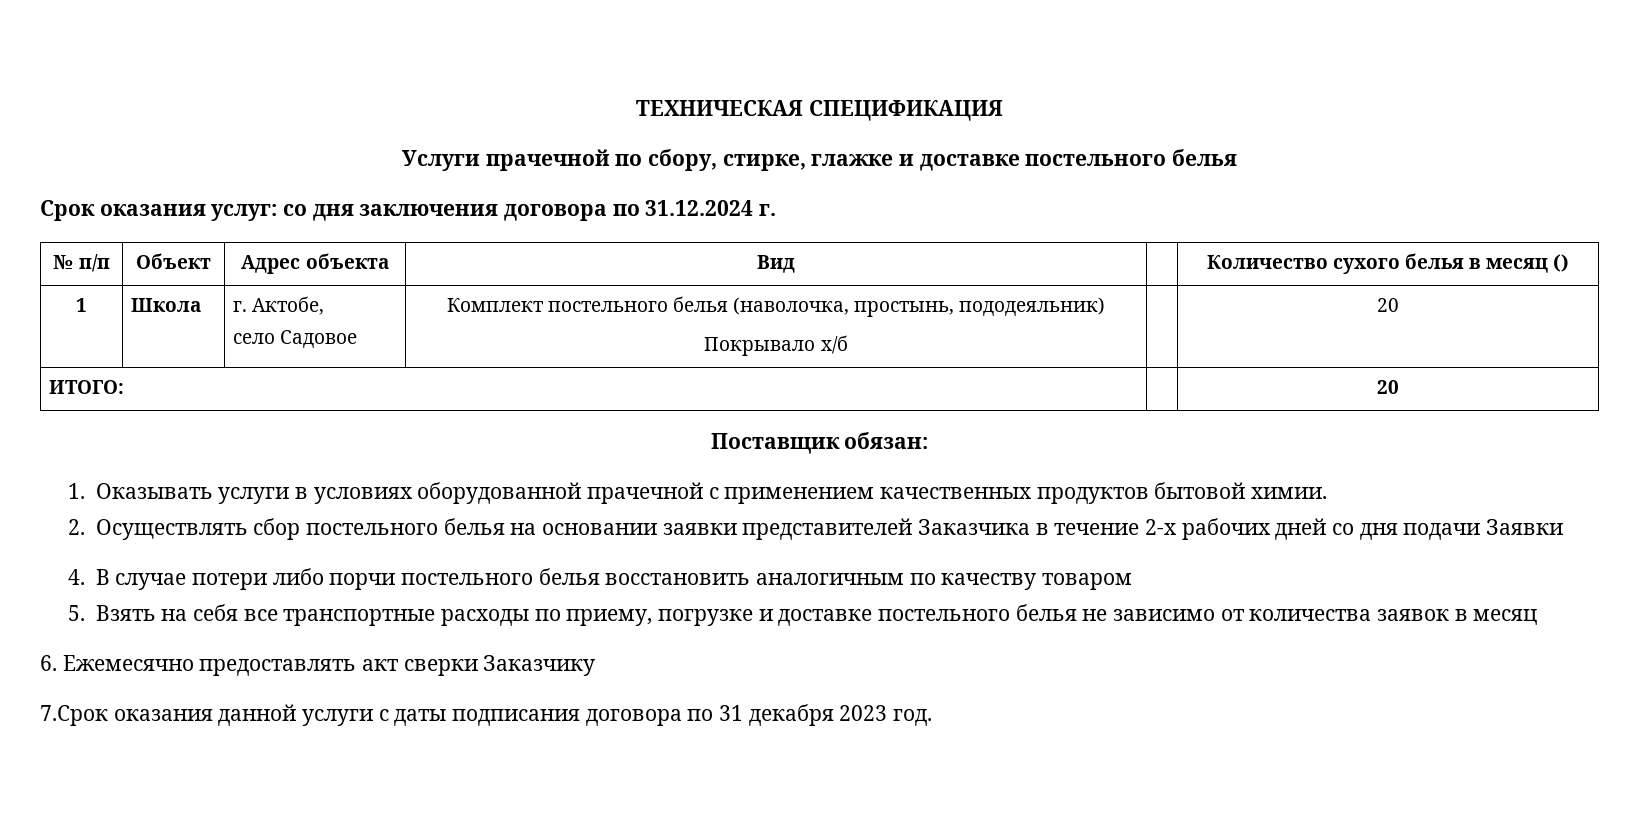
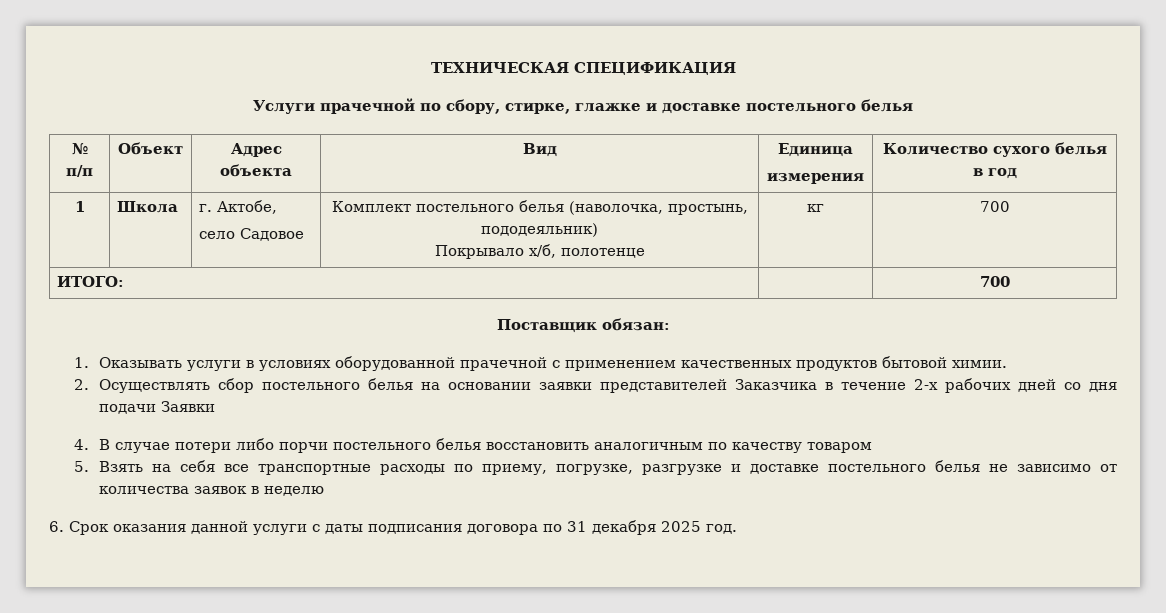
[40,200,777,221] // Срок оказания услуг: со дня заключения договора по 31.12.2024 г. -> (913, 105) none
(795, 264) none -> [778,143,853,157] [767,173,864,184] Единица // измерения
[1486,254,1570,273] месяц () -> [987,168,1017,179] год
[820,335,848,354] [1377,298,1399,312] х/б | | 20 -> [528,244,645,258] [807,204,824,212] [979,201,1010,212] х/б, полотенце | кг | 700
[1377,380,1399,394] 20 -> [979,276,1010,287] 700
[657,609,753,626] погрузке -> [556,464,723,475] погрузке, разгрузке
[1473,609,1538,625] месяц -> [264,486,325,496] неделю
[62,655,596,676] [40,705,108,726] Ежемесячно предоставлять акт сверки Заказчику // 7.Срок -> [69,521,109,535] Срок
[839,705,888,721] 2023 -> [661,521,701,532] 2025

